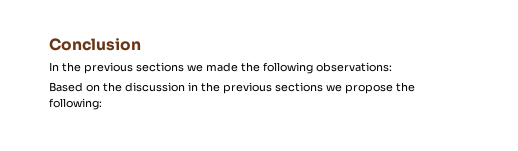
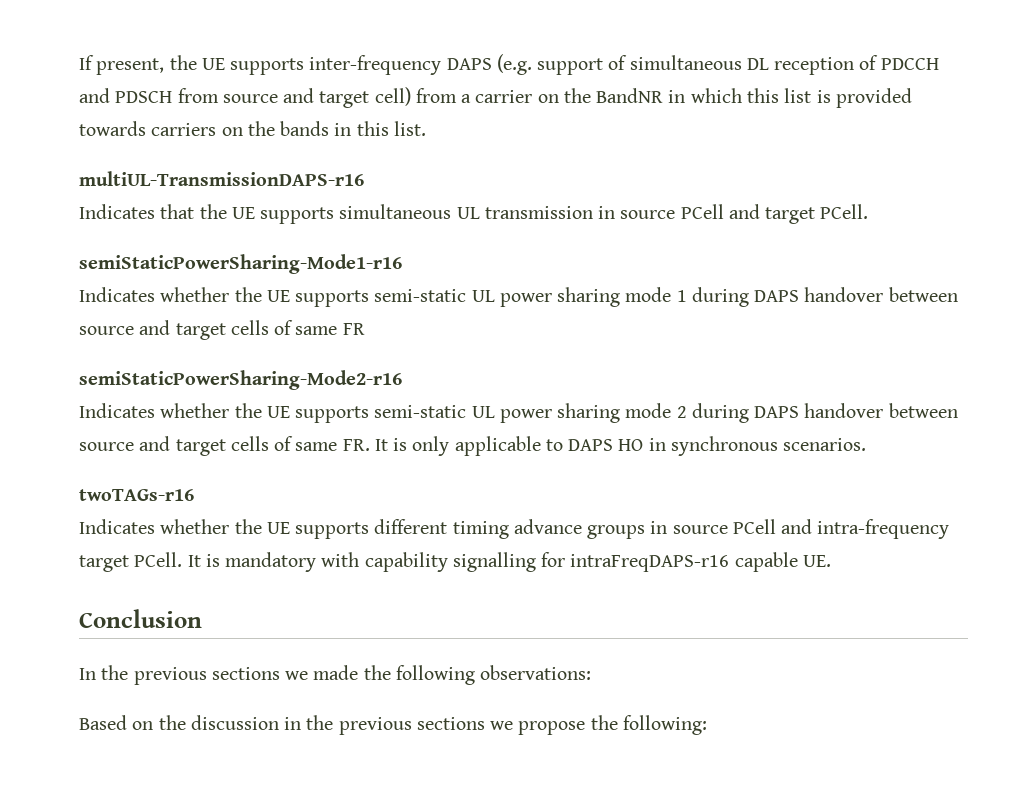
(49, 44) none -> [79,54,939,75] [79,87,912,108] [79,121,426,136] [79,171,364,186] [79,204,869,224] [79,254,402,274] [79,287,958,307] [79,320,365,340] [79,370,402,390] [79,403,958,423] [79,436,867,456] [79,489,194,501] [79,519,950,539] [79,552,831,572] If present, the UE supports inter-frequency DAPS (e.g. support of simultaneous DL reception of PDCCH and PDSCH from source and target cell) from a carrier on the BandNR in which this list is provided towards carriers on the bands in this list. // multiUL-TransmissionDAPS-r16 // Indicates that the UE supports simultaneous UL transmission in source PCell and target PCell. // semiStaticPowerSharing-Mode1-r16 // Indicates whether the UE supports semi-static UL power sharing mode 1 during DAPS handover between source and target cells of same FR // semiStaticPowerSharing-Mode2-r16 // Indicates whether the UE supports semi-static UL power sharing mode 2 during DAPS handover between source and target cells of same FR. It is only applicable to DAPS HO in synchronous scenarios. // twoTAGs-r16 // Indicates whether the UE supports different timing advance groups in source PCell and intra-frequency target PCell. It is mandatory with capability signalling for intraFreqDAPS-r16 capable UE. //

